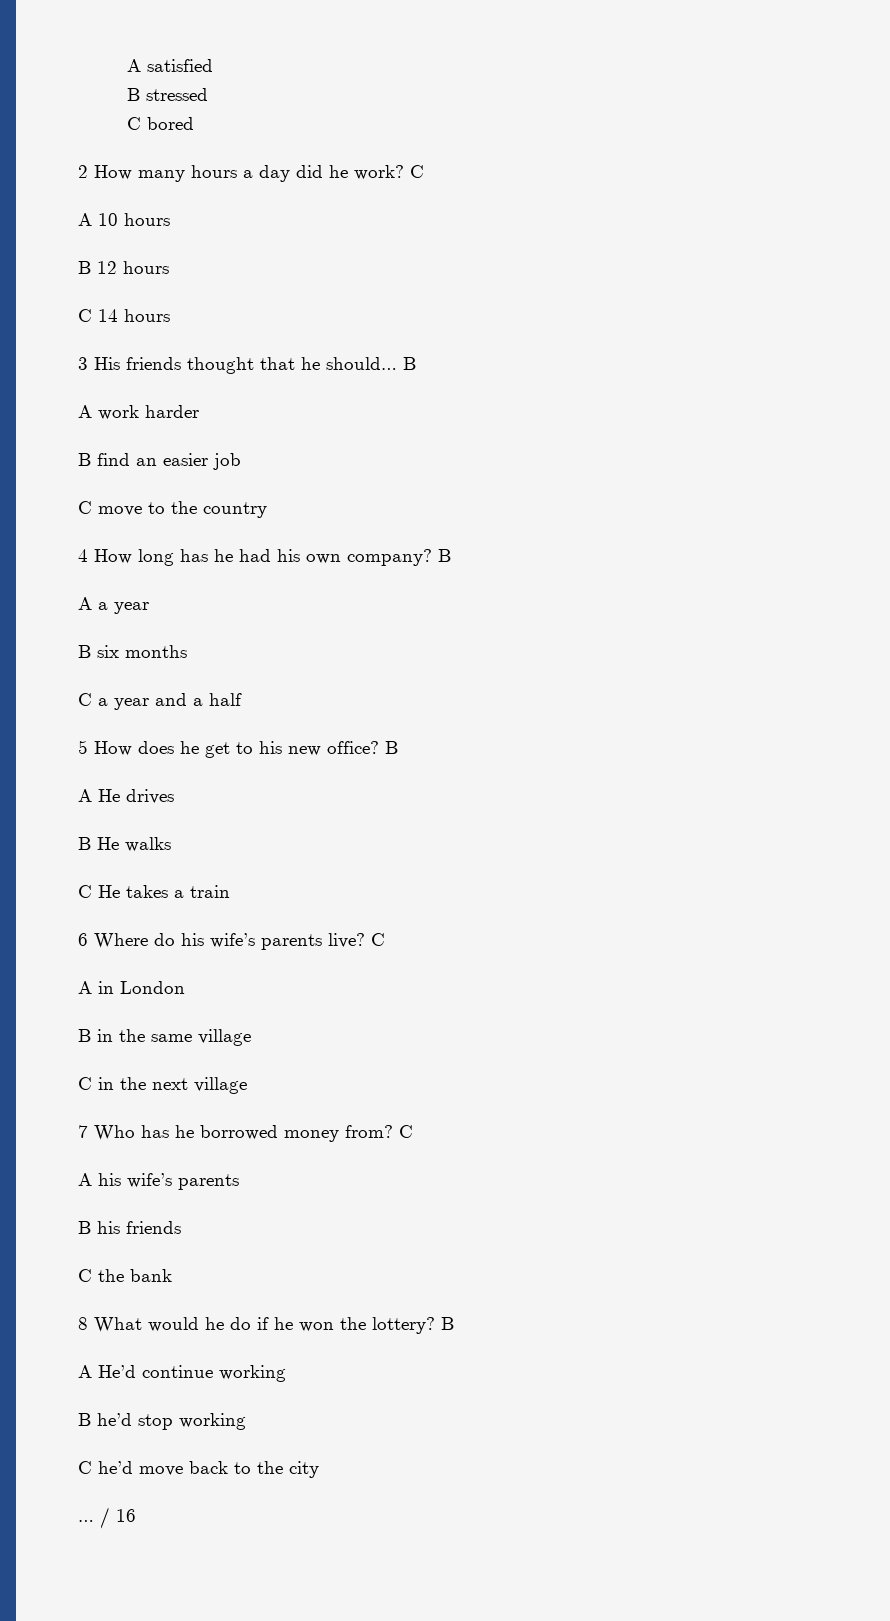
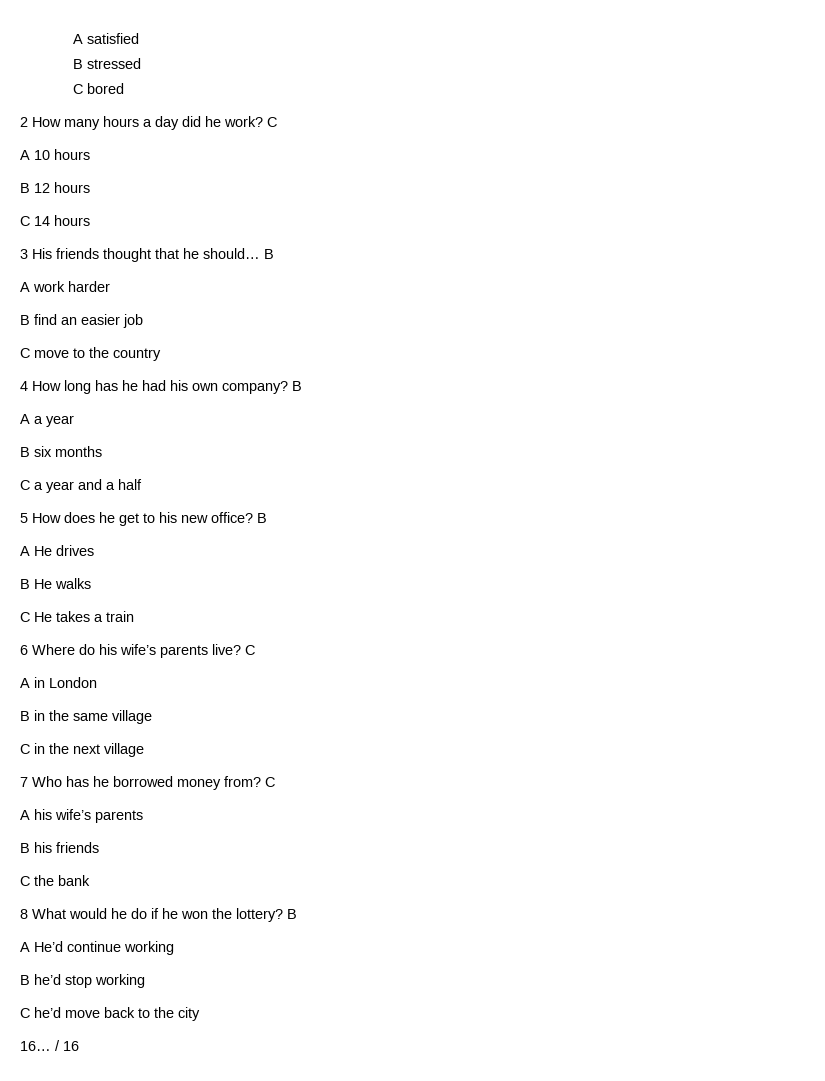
[78,1520,94,1522] … -> [20,1041,51,1051] 16…

